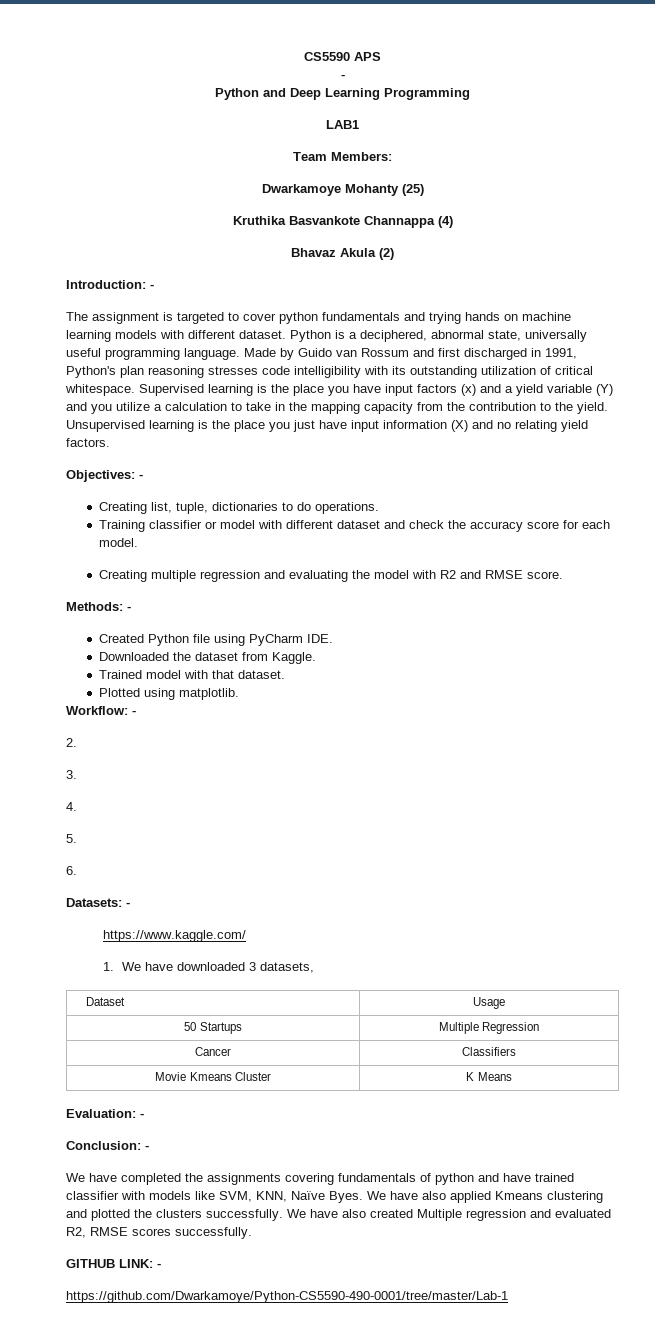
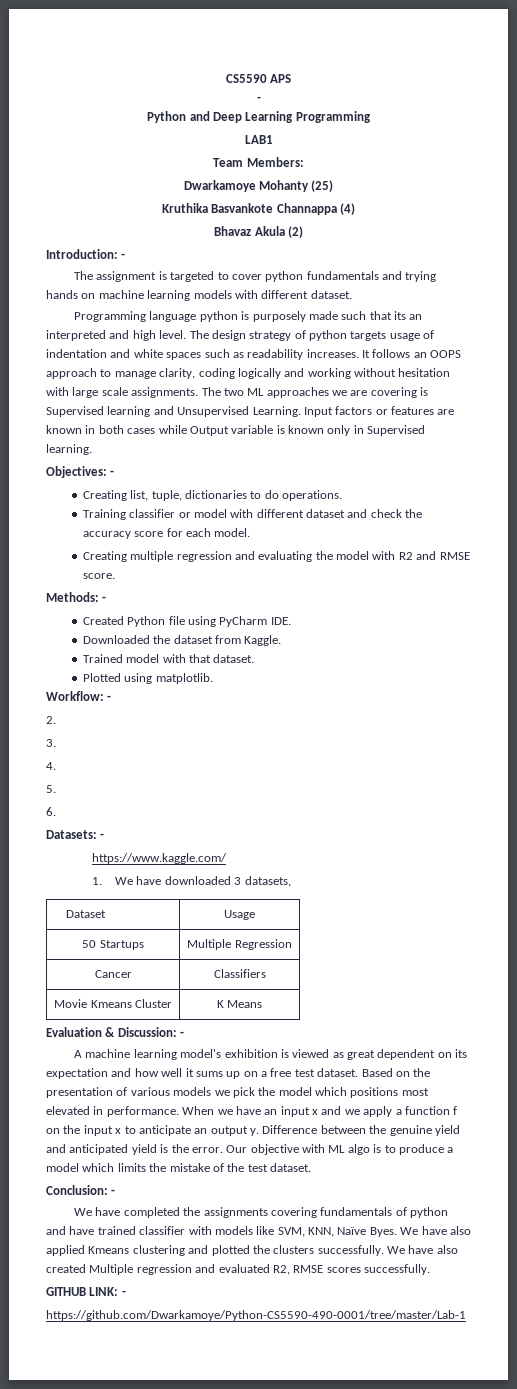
[290,330,587,342] [66,348,577,360] [66,366,593,378] [65,384,613,396] [66,402,608,414] [66,420,588,432] [66,438,110,447] Python is a deciphered, abnormal state, universally useful programming language. Made by Guido van Rossum and first discharged in 1991, Python's plan reasoning stresses code intelligibility with its outstanding utilization of critical whitespace. Supervised learning is the place you have input factors (x) and a yield variable (Y) and you utilize a calculation to take in the mapping capacity from the contribution to the yield. Unsupervised learning is the place you just have input information (X) and no relating yield factors. -> [74,311,423,322] [46,330,435,341] [46,349,462,360] [46,368,451,379] [46,387,429,398] [46,406,455,417] [46,425,426,436] [46,444,92,455] // Programming language python is purposely made such that its an interpreted and high level. The design strategy of python targets usage of indentation and white spaces such as readability increases. It follows an OOPS approach to manage clarity, coding logically and working without hesitation with large scale assignments. The two ML approaches we are covering is Supervised learning and Unsupervised Learning. Input factors or features are known in both cases while Output variable is known only in Supervised learning.
[66,1109,144,1118] Evaluation: - -> [46,1027,185,1037] [74,1049,468,1060] [46,1068,431,1079] [46,1087,429,1098] [46,1106,458,1117] [46,1125,460,1136] [46,1144,454,1155] [46,1163,311,1172] Evaluation & Discussion: - // A machine learning model's exhibition is viewed as great dependent on its expectation and how well it sums up on a free test dataset. Based on the presentation of various models we pick the model which positions most elevated in performance. When we have an input x and we apply a function f on the input x to anticipate an output y. Difference between the genuine yield and anticipated yield is the error. Our objective with ML algo is to produce a model which limits the mistake of the test dataset.

